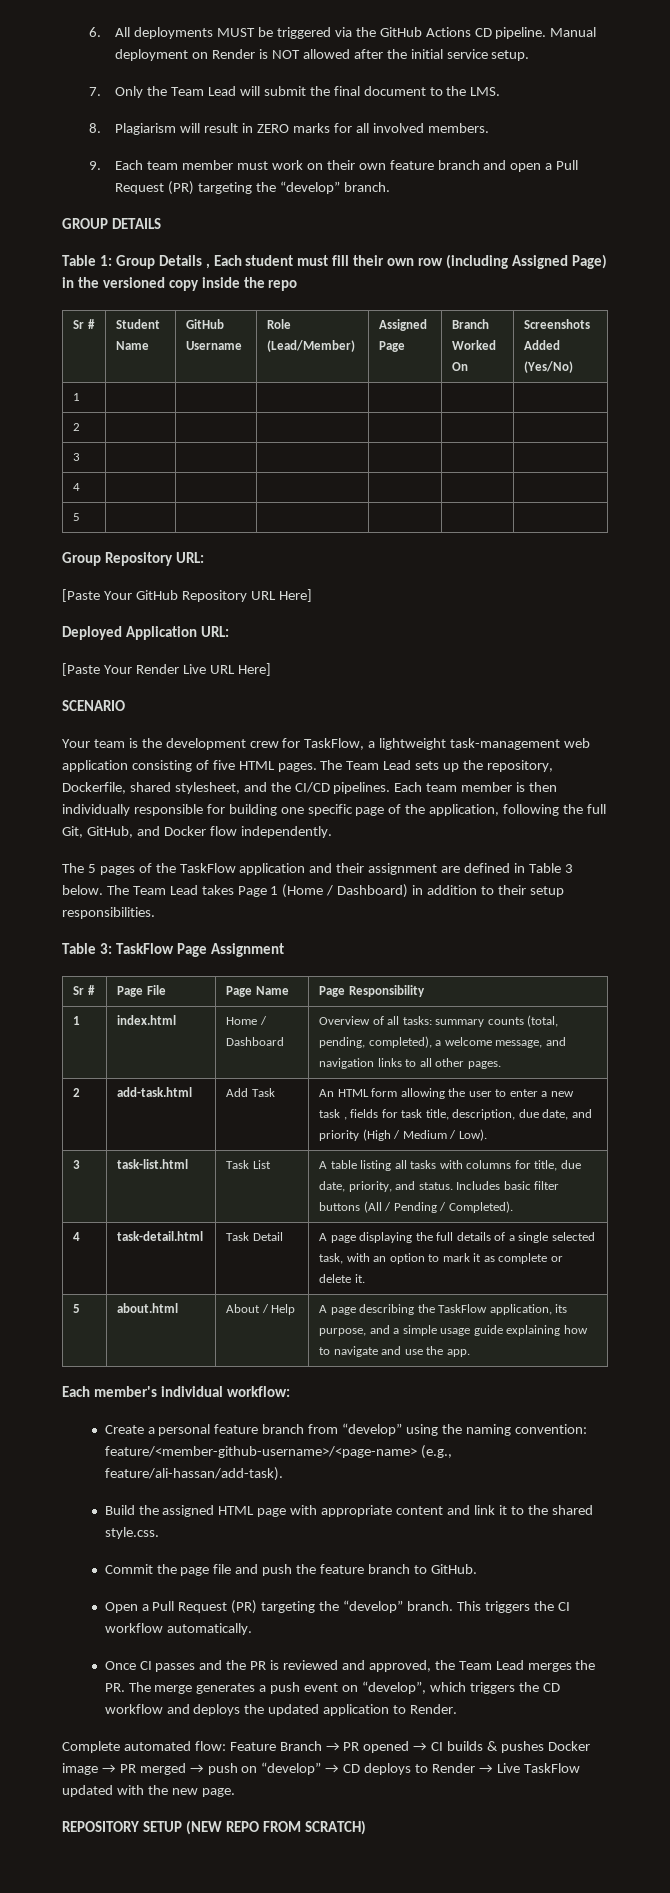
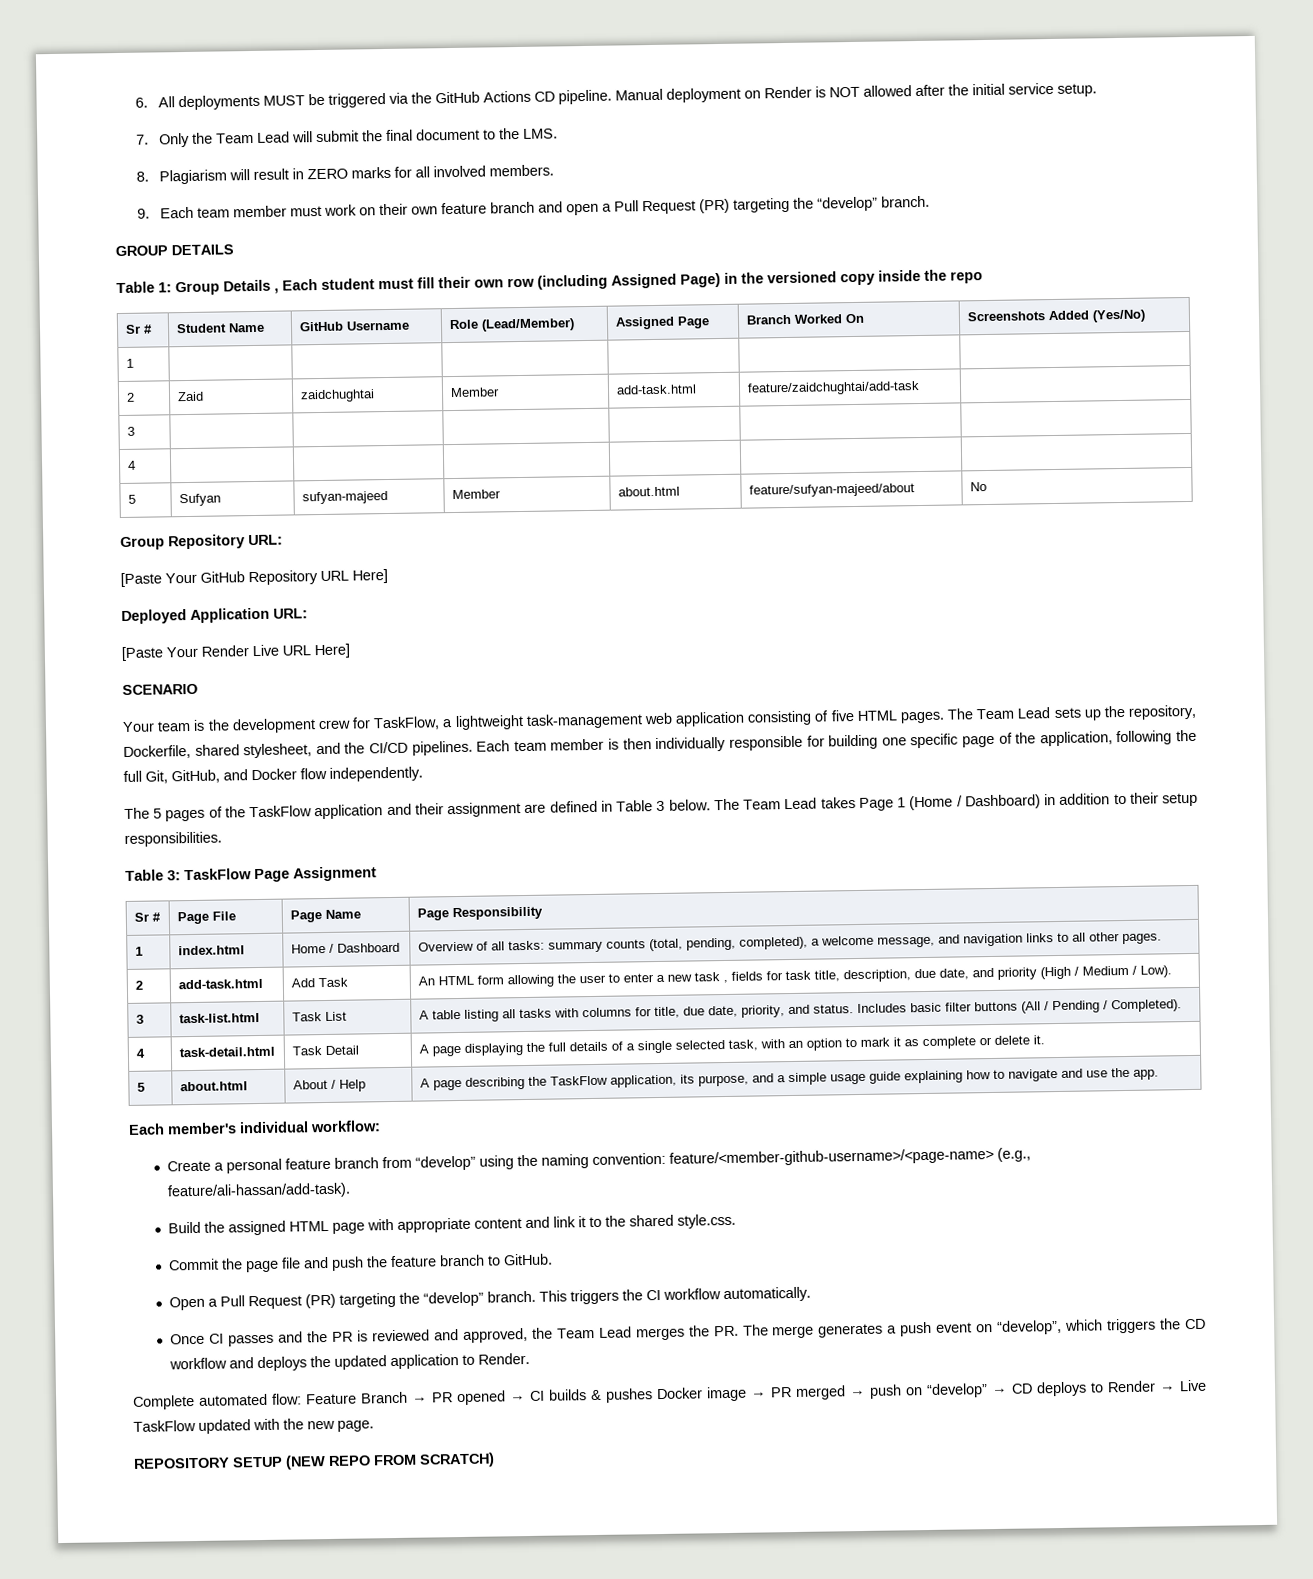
[73,453,81,461] [73,483,81,491] [73,513,81,521] | | | | | // 3 | | | | | | // 4 | | | | | | // 5 | | | | | | -> [176,391,204,402] [299,389,375,403] [449,387,500,398] [615,384,697,395] [746,381,920,396] [126,426,135,436] [127,460,136,470] [127,494,136,504] [178,493,221,507] [301,491,388,505] [451,489,501,500] [617,486,680,497] [748,483,915,498] [969,482,987,492] Zaid | zaidchughtai | Member | add-task.html | feature/zaidchughtai/add-task | // 3 | | | | | | // 4 | | | | | | // 5 | Sufyan | sufyan-majeed | Member | about.html | feature/sufyan-majeed/about | No

